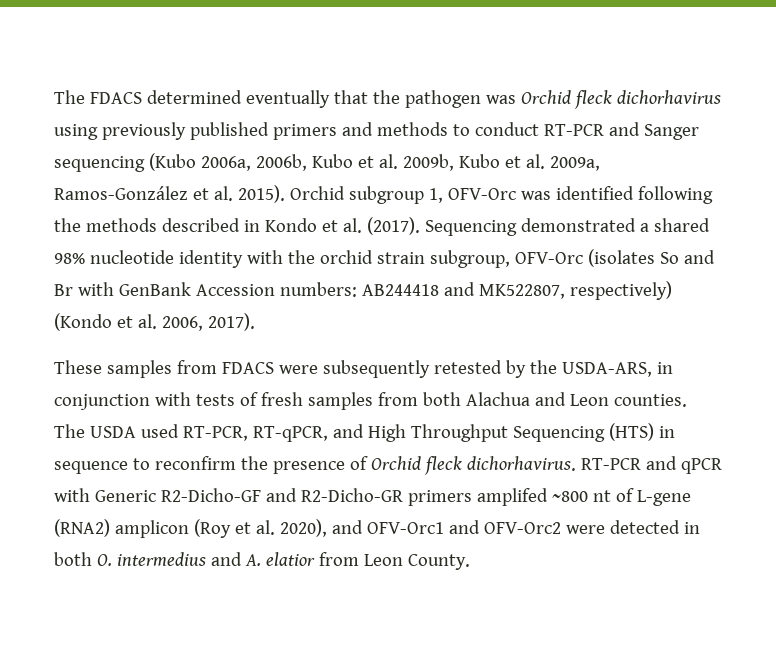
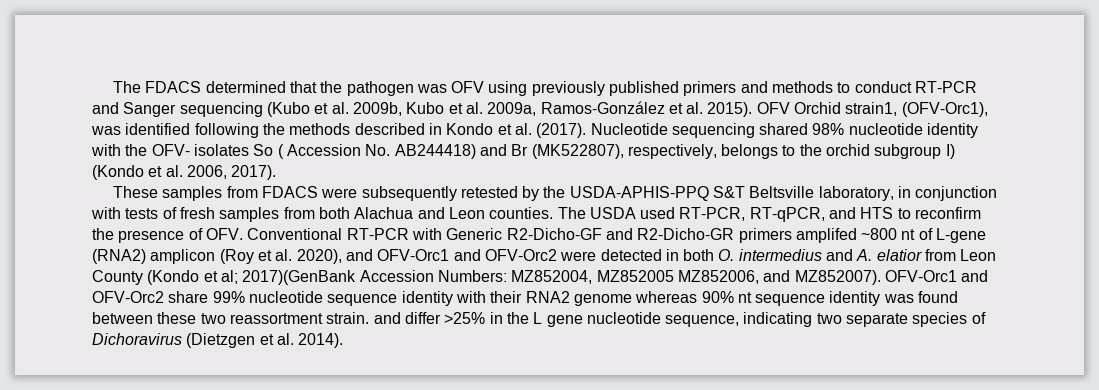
[245,90,330,108] eventually -> (286, 87) none
[520,90,721,109] Orchid fleck dichorhavirus -> [451,81,485,93] OFV
[200,154,353,171] 2006a, 2006b, Kubo -> (310, 109) none
[289,186,516,204] Orchid subgroup 1, OFV-Orc -> [756,102,988,117] OFV Orchid strain1, (OFV-Orc1),
[424,218,649,236] Sequencing demonstrated a -> [590,123,755,138] Nucleotide sequencing
[319,249,715,268] [54,281,672,300] orchid strain subgroup, OFV-Orc (isolates So and Br with GenBank Accession numbers: AB244418 and MK522807, respectively) -> [151,144,955,159] OFV- isolates So ( Accession No. AB244418) and Br (MK522807), respectively, belongs to the orchid subgroup I)
[561,362,652,377] USDA-ARS, -> [569,186,894,201] USDA-APHIS-PPQ S&T Beltsville laboratory,
[367,423,675,442] [54,461,128,474] High Throughput Sequencing (HTS) in sequence -> [860,207,894,219] HTS
[370,456,722,475] Orchid fleck dichorhavirus. RT-PCR and qPCR -> [205,228,409,240] OFV. Conventional RT-PCR
[407,554,470,570] County. -> [92,270,989,285] [92,291,959,306] [92,312,986,327] [92,333,344,348] County (Kondo et al; 2017)(GenBank Accession Numbers: MZ852004, MZ852005 MZ852006, and MZ852007). OFV-Orc1 and OFV-Orc2 share 99% nucleotide sequence identity with their RNA2 genome whereas 90% nt sequence identity was found between these two reassortment strain. and differ >25% in the L gene nucleotide sequence, indicating two separate species of Dichoravirus (Dietzgen et al. 2014).

